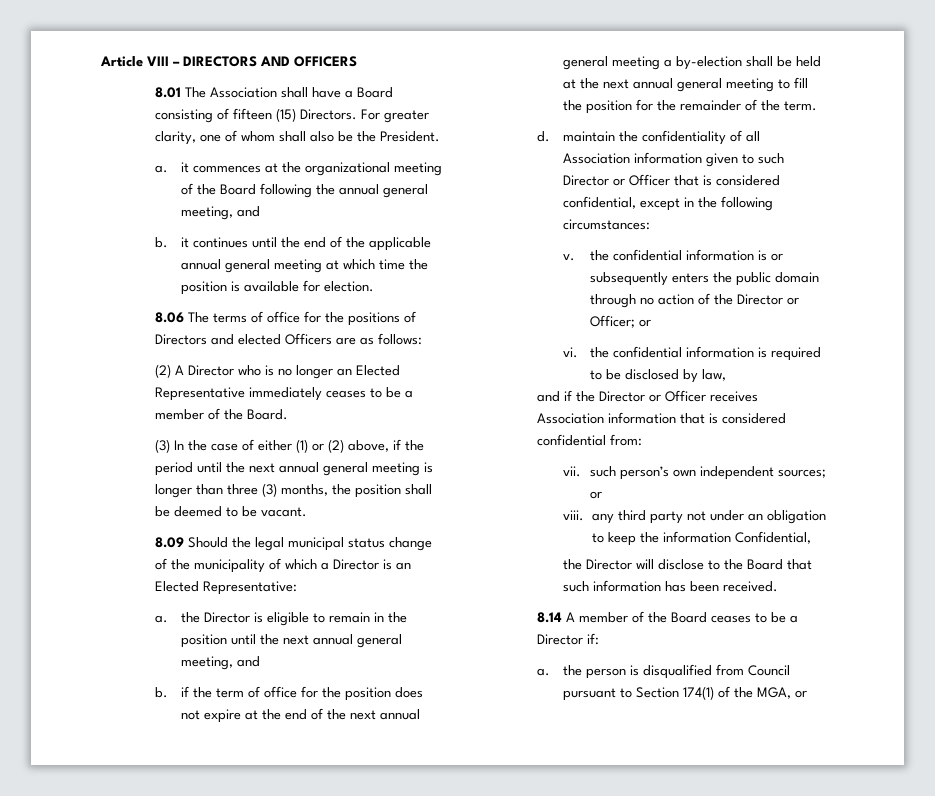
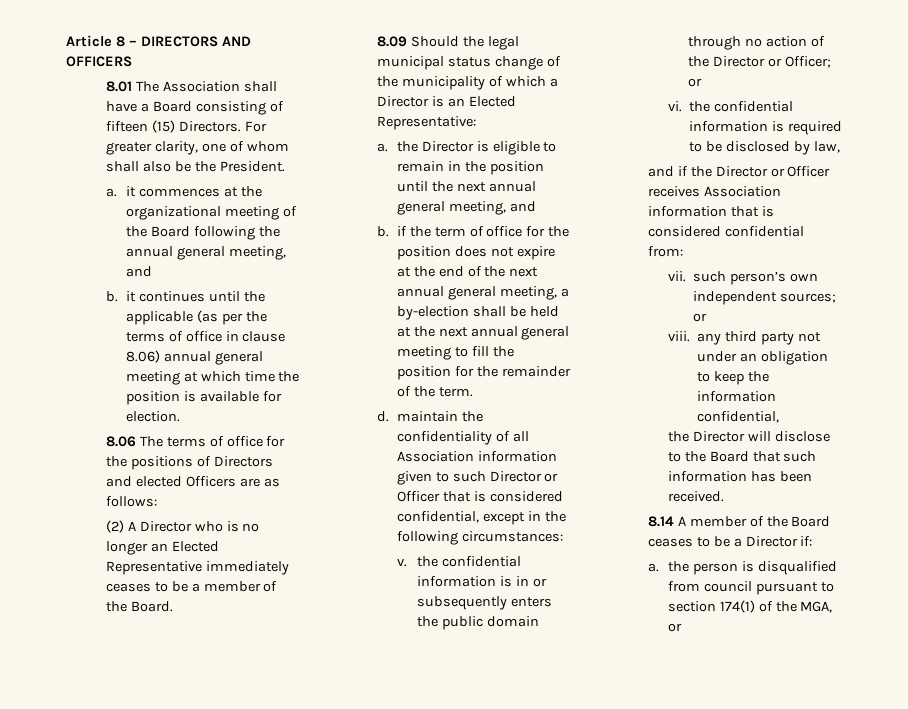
[147,56,169,66] VIII -> [115,36,125,47] 8
[304,236,432,251] end of the applicable -> [125,310,267,325] [125,331,286,342] [125,350,160,363] applicable (as per the terms of office in clause 8.06)
[154,439,424,453] [154,462,433,476] [154,483,432,498] [154,506,307,517] // (3) In the case of either (1) or (2) above, if the period until the next annual general meeting is longer than three (3) months, the position shall be deemed to be vacant. -> (173, 606) none
[612,56,661,70] meeting -> [499,286,557,300] meeting,
(768, 255) none -> [515,576,529,586] in
[734,531,811,544] Confidential, -> [697,411,780,423] confidential,
[748,665,791,676] Council -> [703,581,752,592] council
[636,687,680,698] Section -> [667,601,716,612] section

